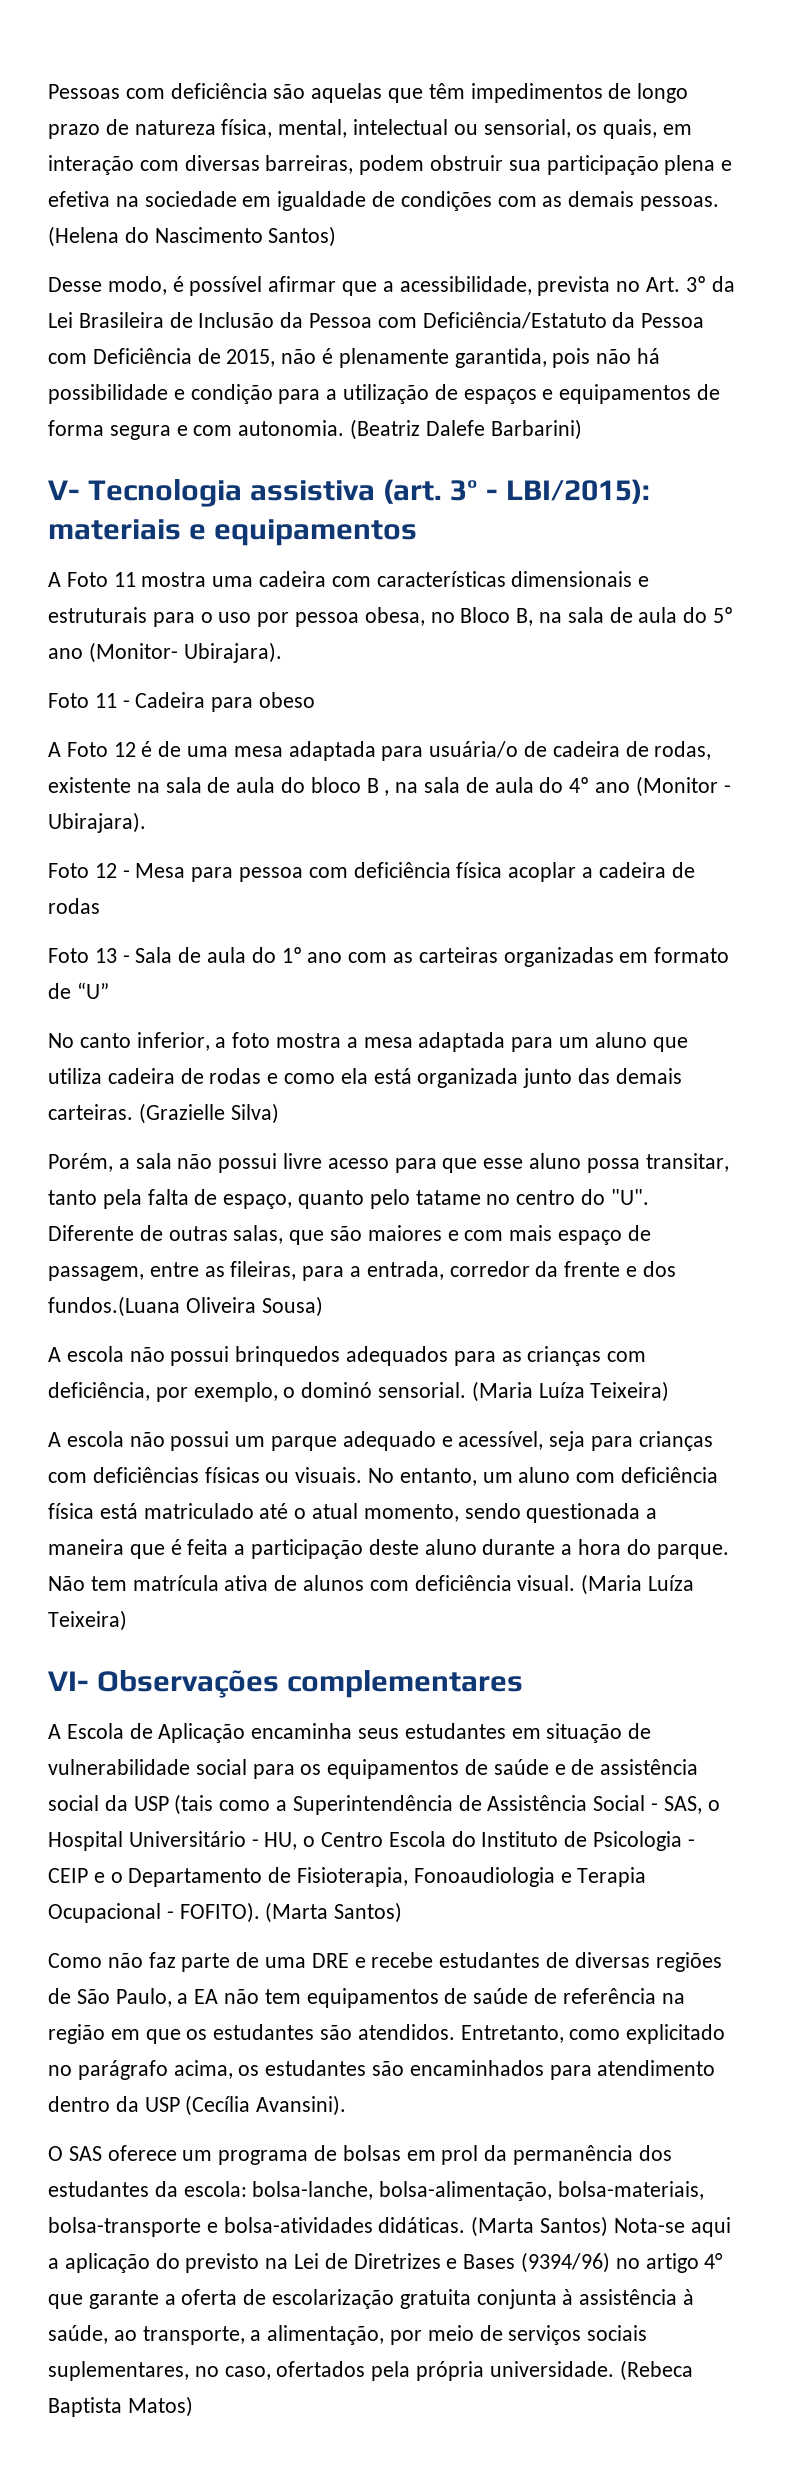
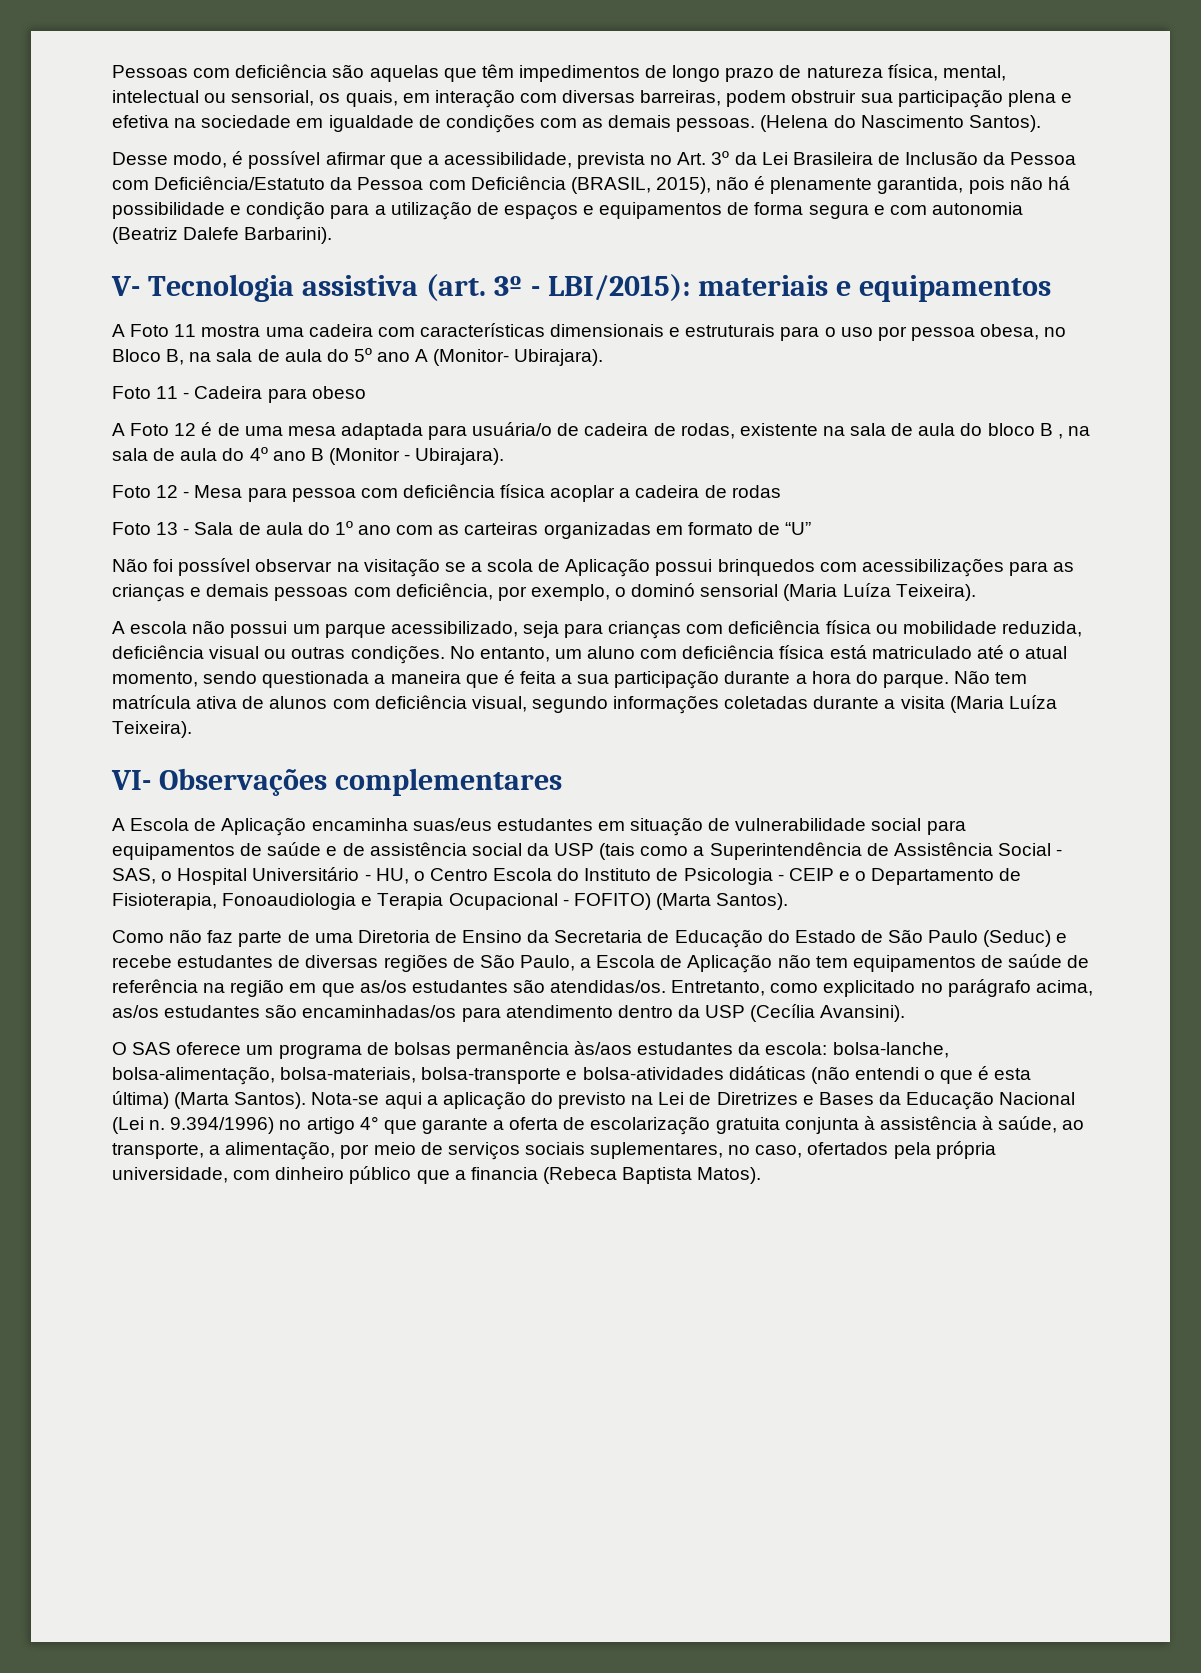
[268,226,337,247] Santos) -> [968,115,1041,132] Santos).
[197,348,276,367] de 2015, -> [570,177,711,194] (BRASIL, 2015),
[238,420,345,436] autonomia. -> [931,202,1023,215] autonomia
[490,419,582,440] Barbarini) -> [244,227,333,244] Barbarini).
(83, 653) none -> [415,349,429,362] A
(631, 787) none -> [310,448,324,461] B
[48,1032,688,1052] [48,1068,682,1088] [48,1103,279,1124] [48,1153,729,1173] [48,1189,649,1209] [48,1225,651,1245] [48,1261,676,1281] [48,1296,323,1317] [48,1346,602,1366] No canto inferior, a foto mostra a mesa adaptada para um aluno que utiliza cadeira de rodas e como ela está organizada junto das demais carteiras. (Grazielle Silva) // Porém, a sala não possui livre acesso para que esse aluno possa transitar, tanto pela falta de espaço, quanto pelo tatame no centro do "U". Diferente de outras salas, que são maiores e com mais espaço de passagem, entre as fileiras, para a entrada, corredor da frente e dos fundos.(Luana Oliveira Sousa) // A escola não possui brinquedos adequados para as crianças -> [112,558,1075,577] [112,584,349,602] Não foi possível observar na visitação se a scola de Aplicação possui brinquedos com acessibilizações para as crianças e demais pessoas
[378,1381,670,1402] sensorial. (Maria Luíza Teixeira) -> [700,583,976,601] sensorial (Maria Luíza Teixeira).
[342,1431,544,1451] adequado e acessível, -> [390,621,518,637] acessibilizado,
[92,1467,363,1483] deficiências físicas ou visuais. -> [728,620,1082,637] [112,645,445,664] deficiência física ou mobilidade reduzida, deficiência visual ou outras condições.
[251,1539,477,1559] participação deste aluno -> [577,670,720,689] sua participação
[517,1574,695,1595] [48,1610,127,1631] visual. (Maria Luíza Teixeira) -> [471,695,1057,714] [112,721,192,738] visual, segundo informações coletadas durante a visita (Maria Luíza Teixeira).
[358,1728,400,1739] seus -> [412,818,492,831] suas/eus
[300,1764,322,1775] os -> (966, 827) none
[179,1902,403,1923] FOFITO). (Marta Santos) -> [573,893,789,910] FOFITO) (Marta Santos).
[311,1953,349,1968] DRE -> [357,929,1052,948] Diretoria de Ensino da Secretaria de Educação do Estado de São Paulo (Seduc)
[194,1989,219,2004] EA -> [596,954,773,973] Escola de Aplicação
[186,2024,455,2040] os estudantes são atendidos. -> [359,979,667,993] as/os estudantes são atendidas/os.
[238,2060,544,2076] os estudantes são encaminhados -> [112,1004,457,1018] as/os estudantes são encaminhadas/os
[406,2145,672,2165] em prol da permanência dos -> [455,1041,633,1059] permanência às/aos
[378,2216,609,2237] didáticas. (Marta Santos) -> [728,1066,1032,1084] [112,1091,307,1109] didáticas (não entendi o que é esta última) (Marta Santos).
[521,2252,611,2273] (9394/96) -> [878,1091,1076,1110] [112,1117,275,1134] da Educação Nacional (Lei n. 9.394/1996)
[489,2361,614,2377] universidade. -> [112,1166,538,1184] universidade, com dinheiro público que a financia
[127,2396,193,2417] Matos) -> [697,1167,762,1184] Matos).

